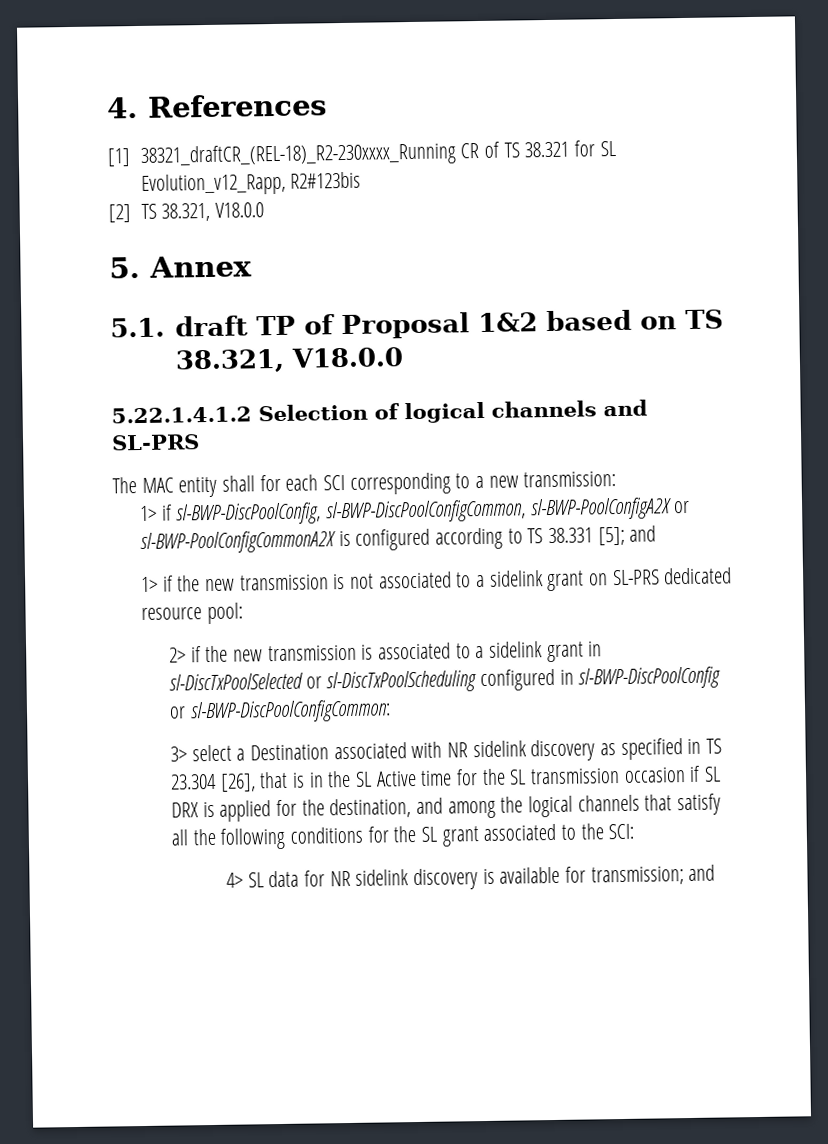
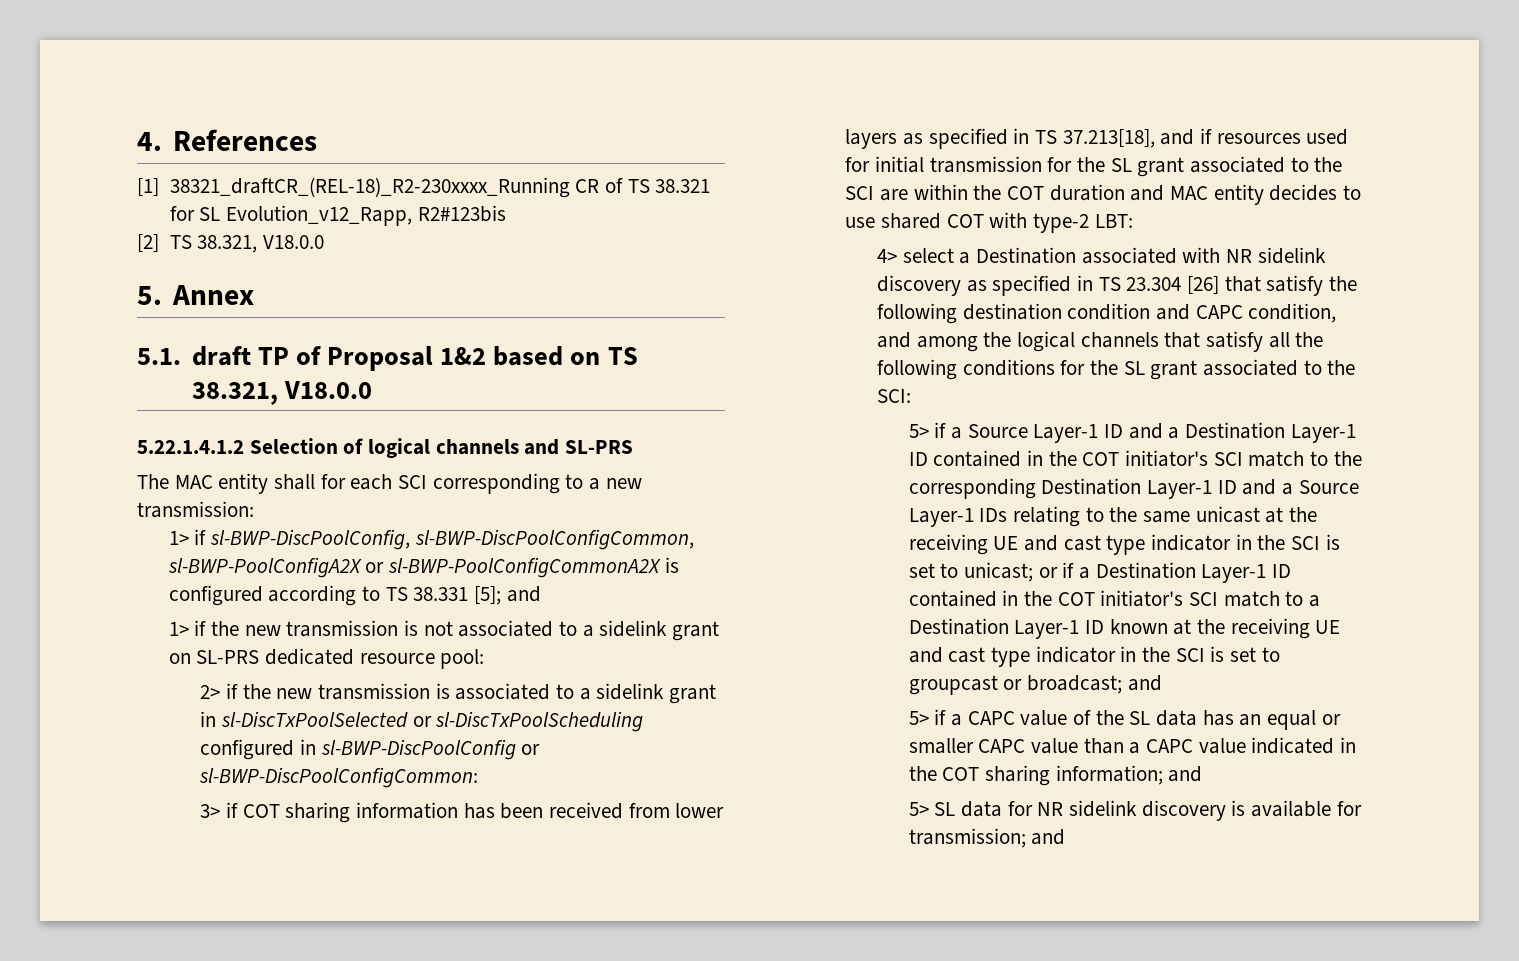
(187, 754) none -> [225,802,725,823] [845,128,1349,149] [845,156,1343,177] [845,184,1361,205] [845,212,1133,233] [876,249,897,263] if COT sharing information has been received from lower layers as specified in TS 37.213[18], and if resources used for initial transmission for the SL grant associated to the SCI are within the COT duration and MAC entity decides to use shared COT with type-2 LBT: // 4>
[219,765,722,792] [170,798,412,822] [26], that is in the SL Active time for the SL transmission occasion if SL DRX is applied for the destination, -> [1186,275,1357,296] [876,303,1337,324] [26] that satisfy the following destination condition and CAPC condition,
[225,872,243,888] 4> -> [908,422,1356,443] [908,450,1362,467] [908,478,1359,499] [908,506,1317,527] [908,534,1340,555] [908,562,1291,583] [908,590,1320,607] [908,618,1341,639] [908,646,1280,667] [908,675,1162,695] [908,709,1341,730] [908,737,1356,754] [908,765,1203,786] [908,802,929,816] 5> if a Source Layer-1 ID and a Destination Layer-1 ID contained in the COT initiator's SCI match to the corresponding Destination Layer-1 ID and a Source Layer-1 IDs relating to the same unicast at the receiving UE and cast type indicator in the SCI is set to unicast; or if a Destination Layer-1 ID contained in the COT initiator's SCI match to a Destination Layer-1 ID known at the receiving UE and cast type indicator in the SCI is set to groupcast or broadcast; and // 5> if a CAPC value of the SL data has an equal or smaller CAPC value than a CAPC value indicated in the COT sharing information; and // 5>

